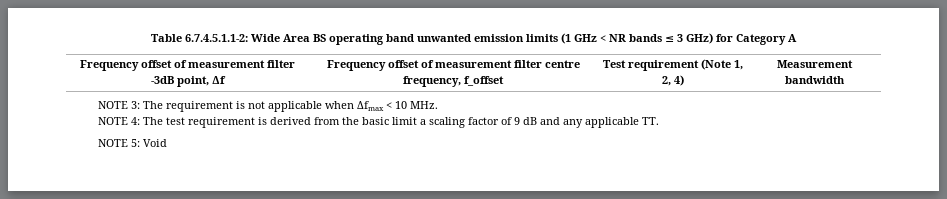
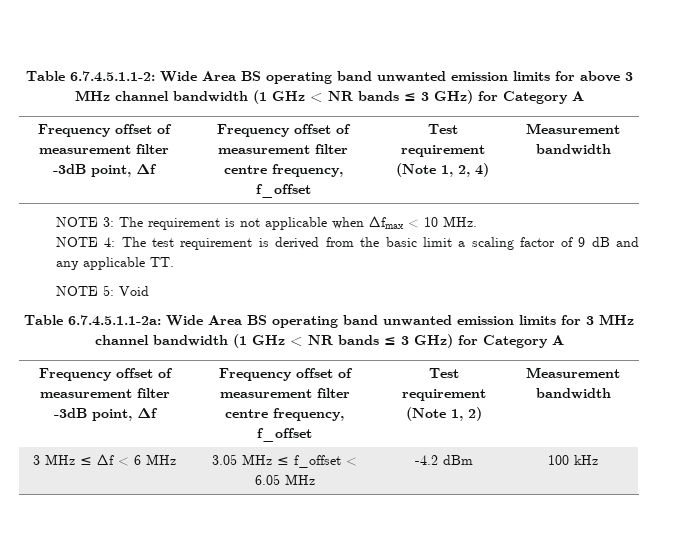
(558, 38) none -> [554,71,633,82] [74,90,248,102] for above 3 MHz channel bandwidth
(168, 143) none -> [24,314,634,328] [94,334,564,348] [38,368,173,381] [39,388,170,398] [53,408,158,421] [218,368,353,381] [219,388,350,398] [225,408,344,421] [257,428,312,442] [428,368,459,378] [401,389,486,401] [405,407,482,421] [526,367,620,378] [535,388,611,399] [33,453,176,466] [212,454,357,468] [254,474,315,485] [414,455,473,465] [548,455,598,465] // Table 6.7.4.5.1.1-2a: Wide Area BS operating band unwanted emission limits for 3 MHz channel bandwidth (1 GHz < NR bands ≤ 3 GHz) for Category A // Frequency offset of measurement filter -3dB point, Δf | Frequency offset of measurement filter centre frequency, f_offset | Test requirement (Note 1, 2) | Measurement bandwidth // 3 MHz ≤ Δf < 6 MHz | 3.05 MHz ≤ f_offset < 6.05 MHz | -4.2 dBm | 100 kHz

